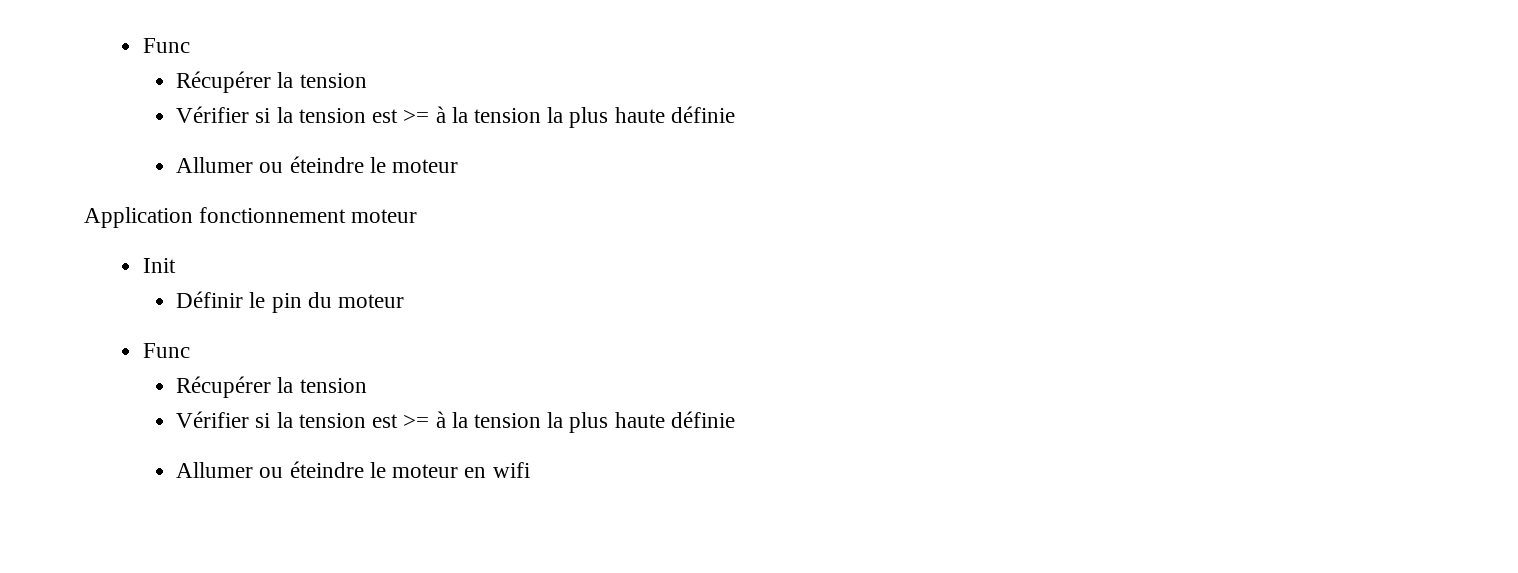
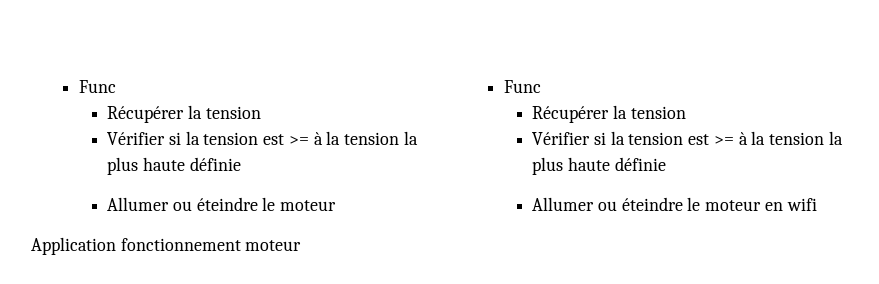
[142,258,176,273] [176,291,405,313] // Init // Définir le pin du moteur -> (302, 245) none

